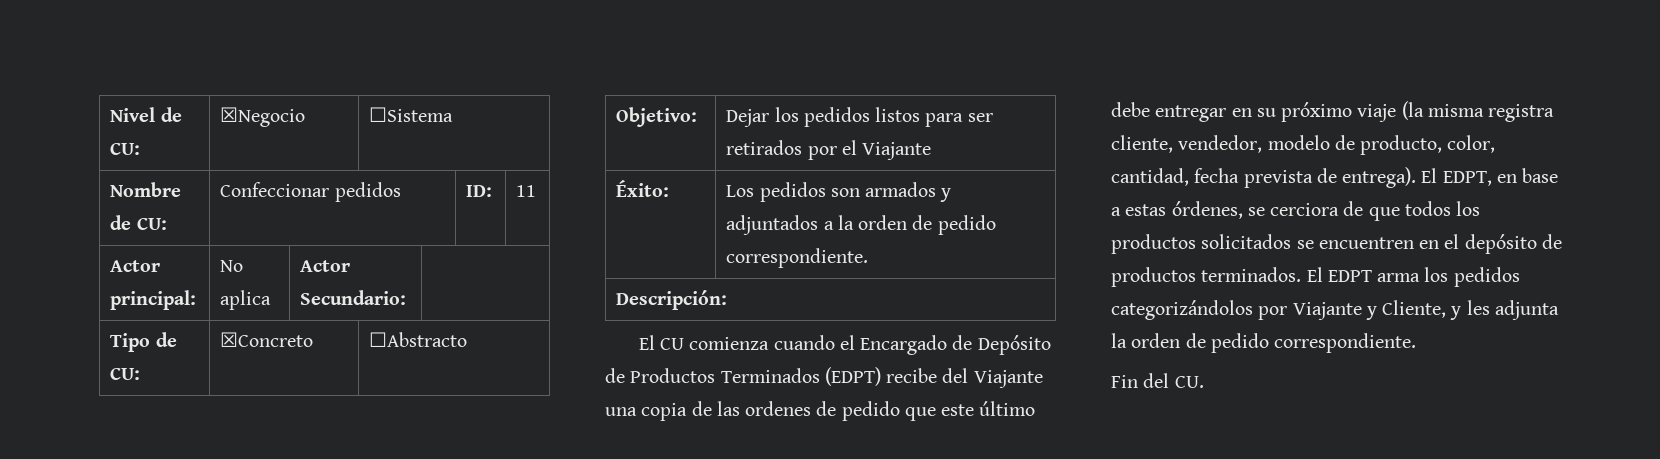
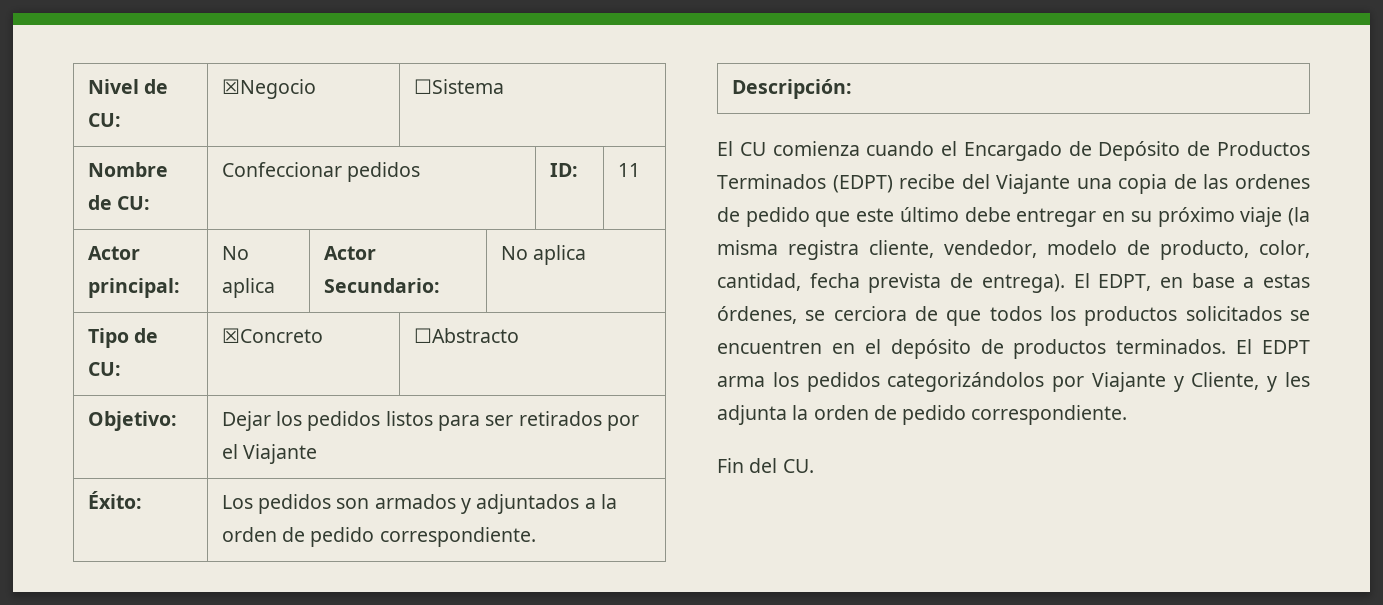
(407, 297) none -> [500,245,587,265] No aplica

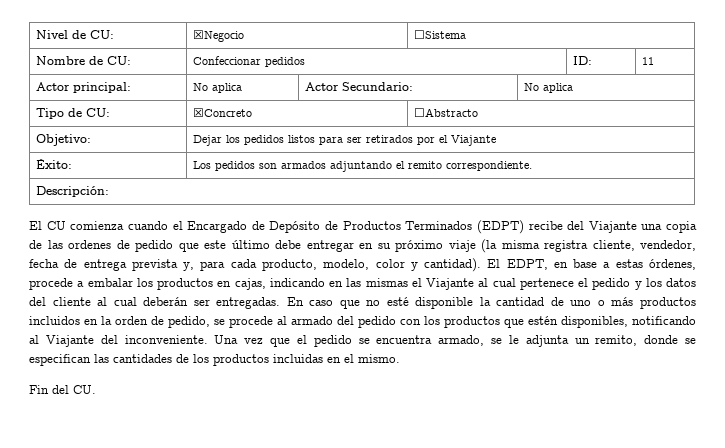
[460,494,617,514] [221,527,375,547] y adjuntados a la orden de pedido -> [329,161,442,172] adjuntando el remito
[1047,240,1310,260] [717,273,1065,293] modelo de producto, color, cantidad, fecha prevista de entrega). -> [29,258,482,272] fecha de entrega prevista y, para cada producto, modelo, color y cantidad).
[805,306,1310,326] [717,339,1310,359] [717,372,1310,392] [717,405,1128,425] se cerciora de que todos los productos solicitados se encuentren en el depósito de productos terminados. El EDPT arma los pedidos categorizándolos por Viajante y Cliente, y les adjunta la orden de pedido correspondiente. -> [29,278,696,290] [29,297,696,309] [29,316,696,328] [29,335,696,347] [29,354,400,366] procede a embalar los productos en cajas, indicando en las mismas el Viajante al cual pertenece el pedido y los datos del cliente al cual deberán ser entregadas. En caso que no esté disponible la cantidad de uno o más productos incluidos en la orden de pedido, se procede al armado del pedido con los productos que estén disponibles, notificando al Viajante del inconveniente. Una vez que el pedido se encuentra armado, se le adjunta un remito, donde se especifican las cantidades de los productos incluidas en el mismo.

